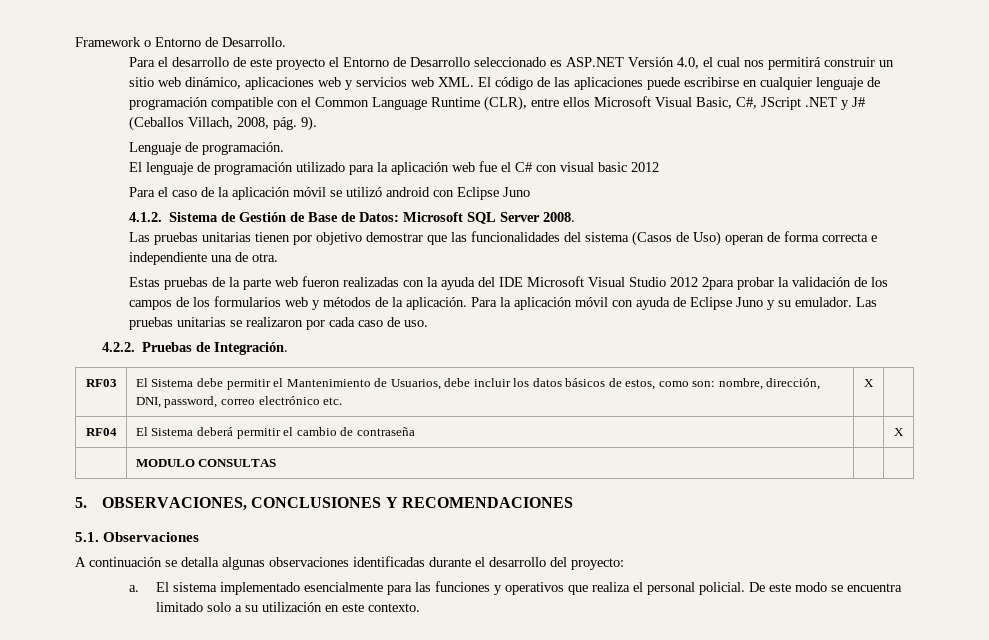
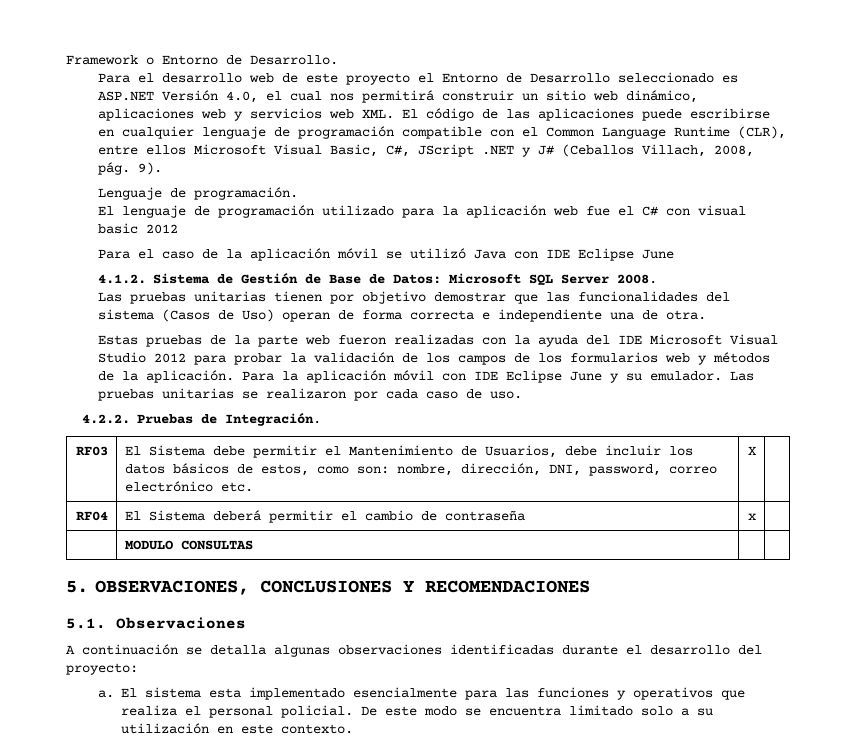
(229, 62) none -> [248,73,274,83] web
[385,187,530,200] android con Eclipse Juno -> [473,248,674,261] Java con IDE Eclipse June
[701,277,734,290] 2para -> [193,355,226,365] para
[635,297,763,310] ayuda de Eclipse Juno -> [473,370,602,383] IDE Eclipse June
[894,428,904,436] | X -> [747,513,756,520] x |
(217, 587) none -> [208,688,241,698] esta

